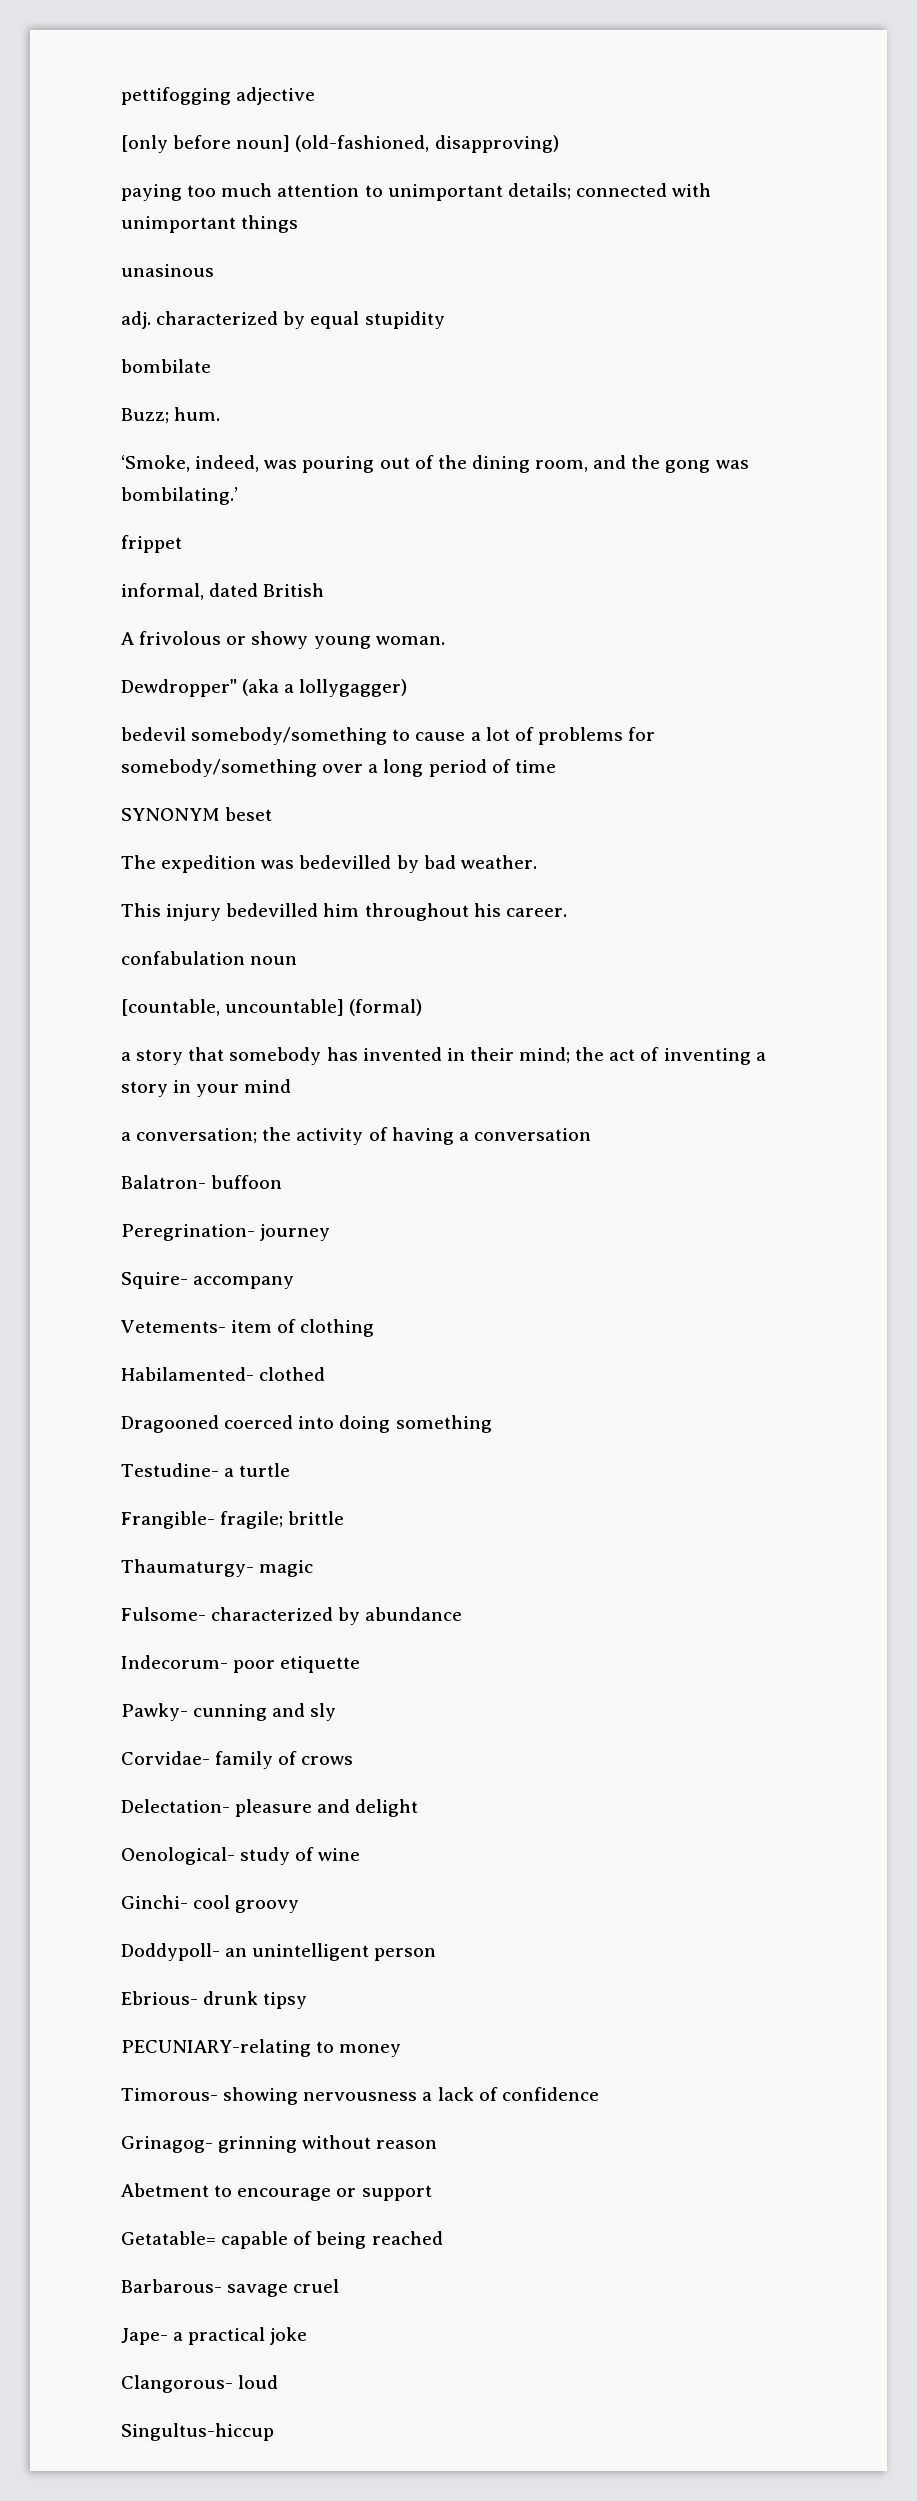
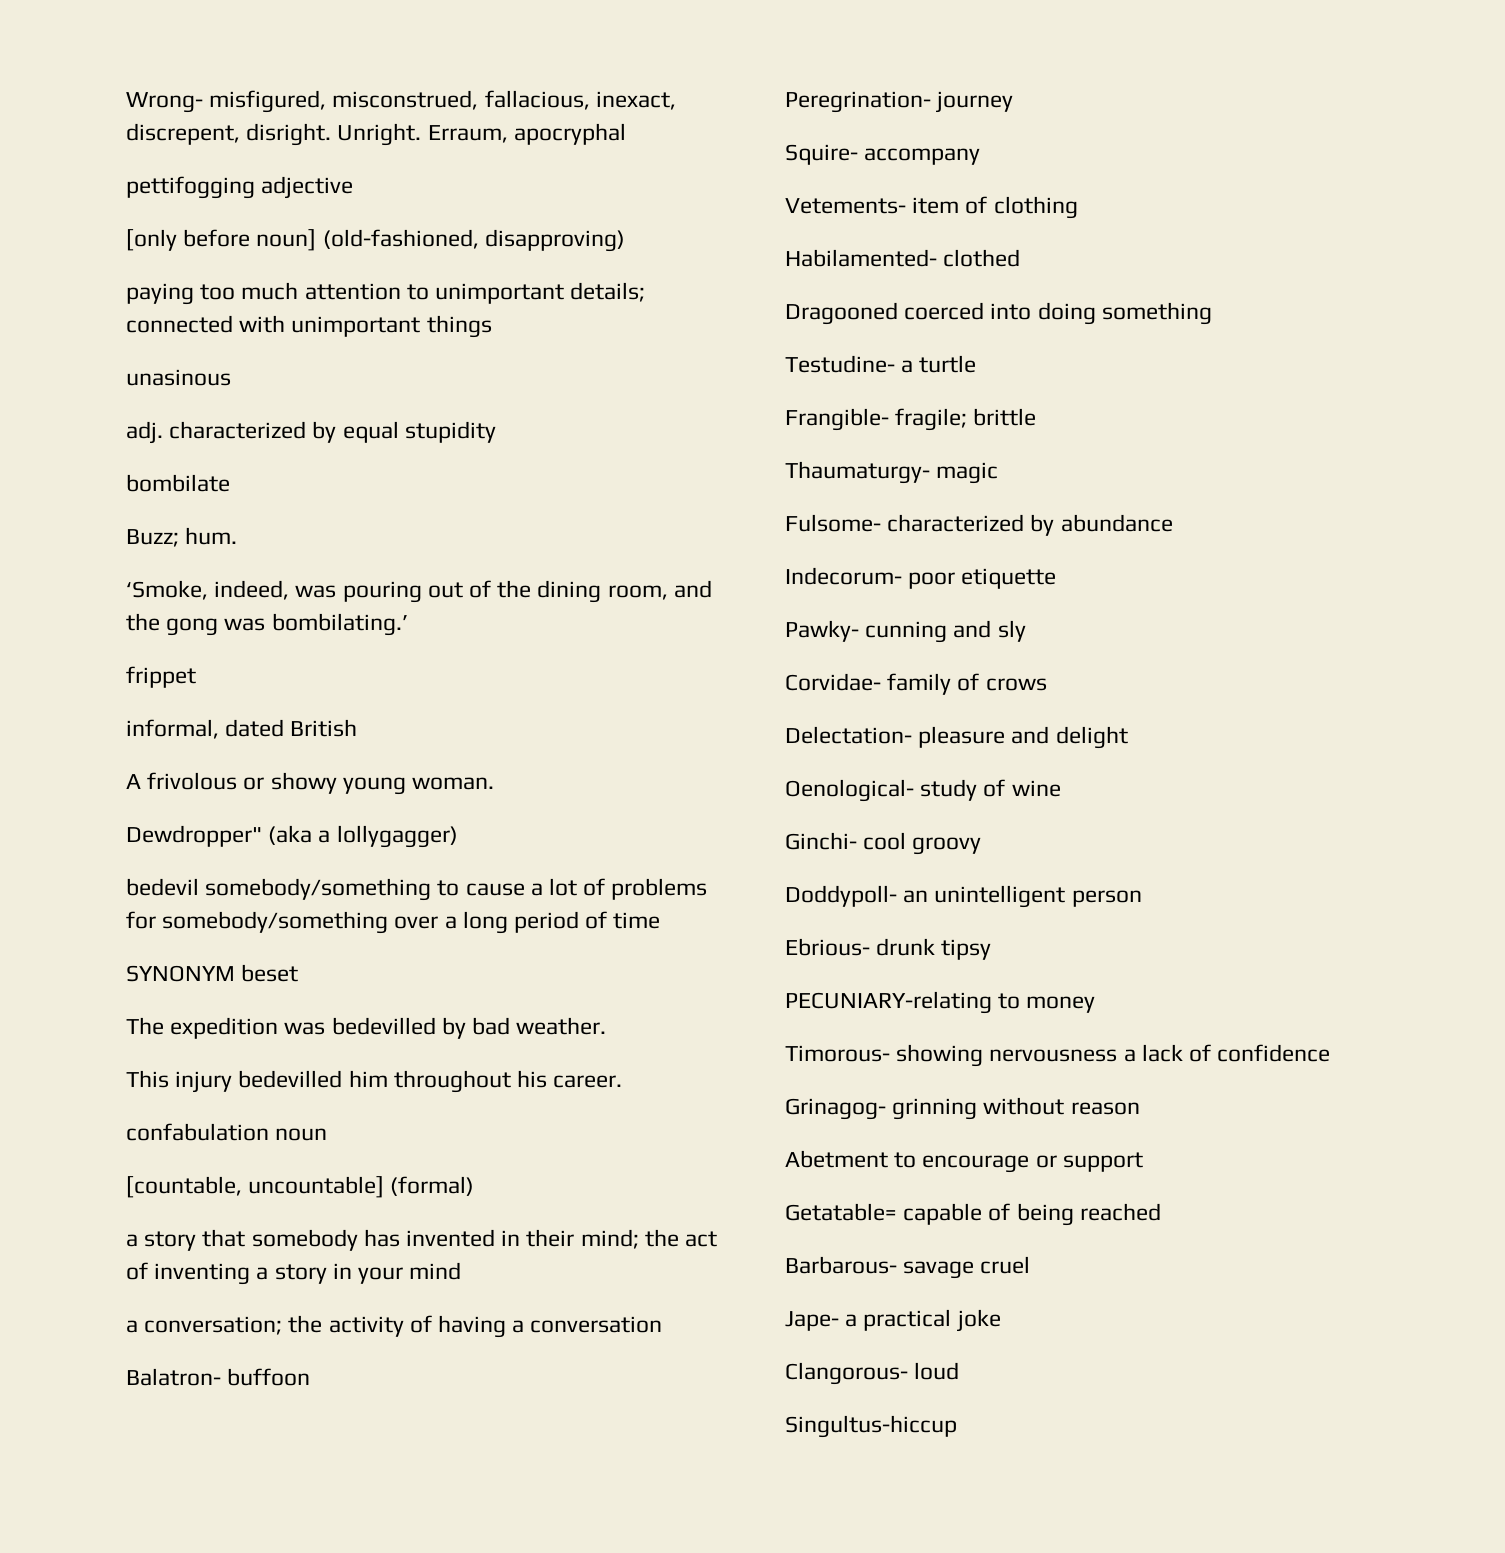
(121, 96) none -> [126,90,676,113] [126,123,626,146] Wrong- misfigured, misconstrued, fallacious, inexact, discrepent, disright. Unright. Erraum, apocryphal //

